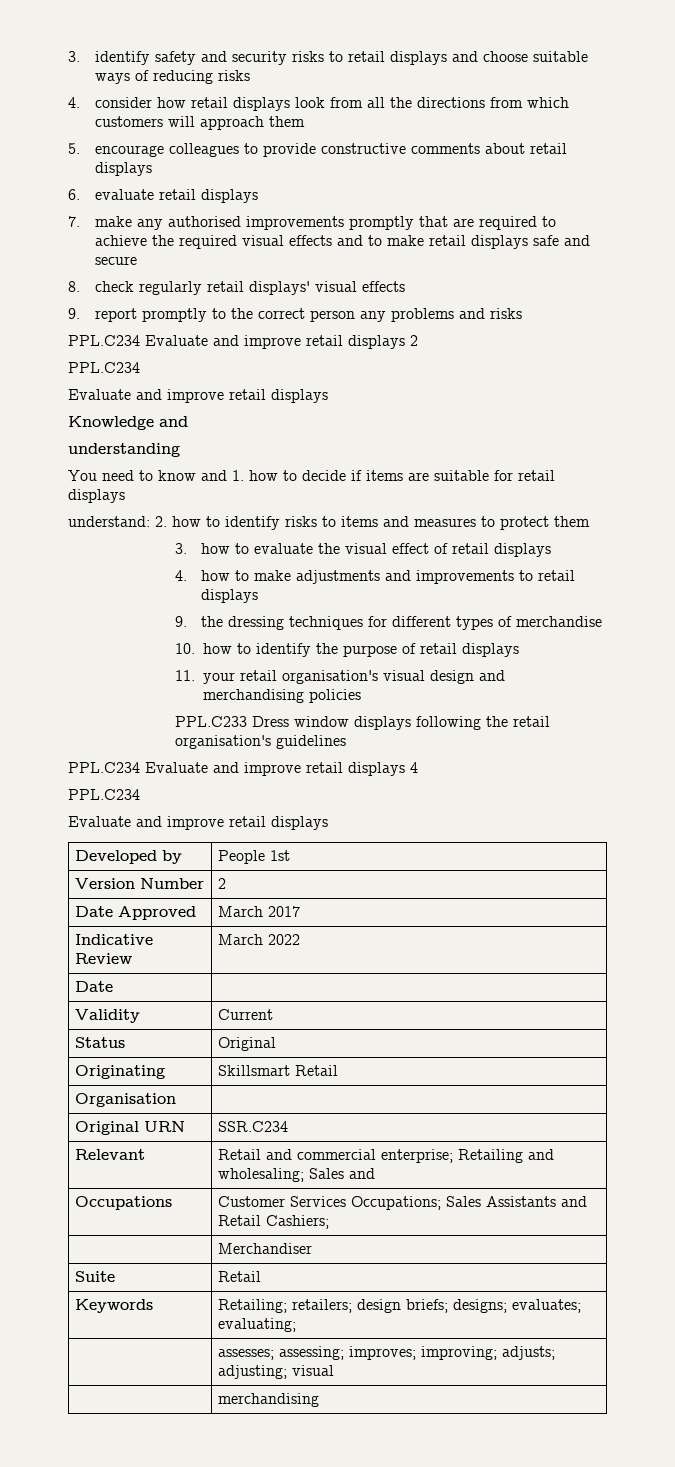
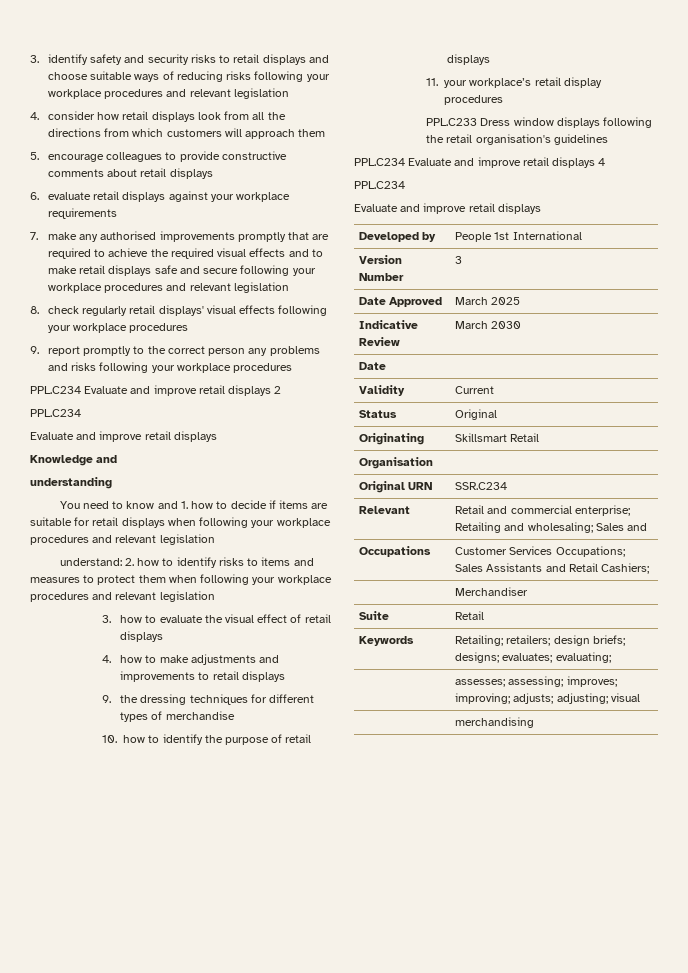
(250, 75) none -> [254,71,330,82] [48,88,289,99] following your workplace procedures and relevant legislation
(258, 196) none -> [168,191,291,202] [48,208,118,219] against your workplace requirements
(137, 260) none -> [240,265,316,276] [48,282,289,293] following your workplace procedures and relevant legislation
(405, 286) none -> [278,305,328,316] [48,323,189,333] following your workplace procedures
(522, 313) none -> [99,362,293,373] following your workplace procedures
(125, 496) none -> [167,517,331,528] [30,534,215,545] when following your workplace procedures and relevant legislation
(590, 521) none -> [168,574,332,585] [30,591,215,602] when following your workplace procedures and relevant legislation
[239,670,505,684] [202,689,361,703] retail organisation's visual design and merchandising policies -> [469,77,602,88] [444,95,504,105] workplace’s retail display procedures
(291, 855) none -> [512,231,582,240] International
[218,878,227,889] 2 -> [455,256,463,264] 3
[268,906,301,917] 2017 -> [491,297,521,305] 2025
[268,934,301,945] 2022 -> [491,321,522,329] 2030

